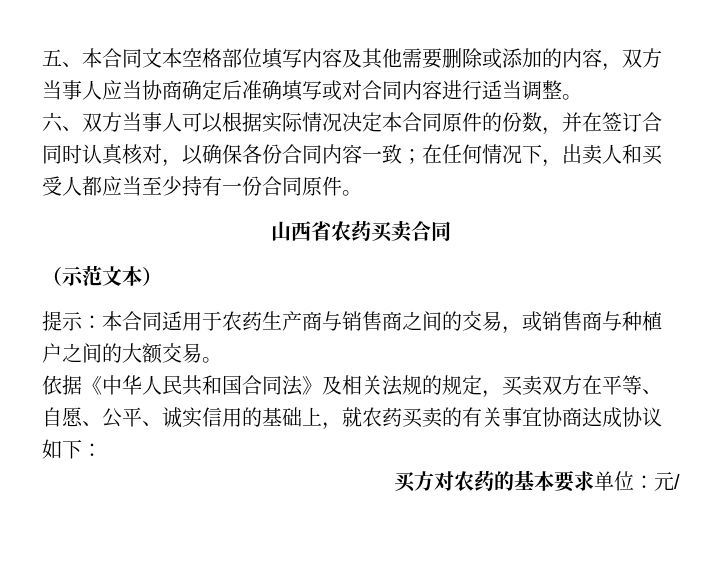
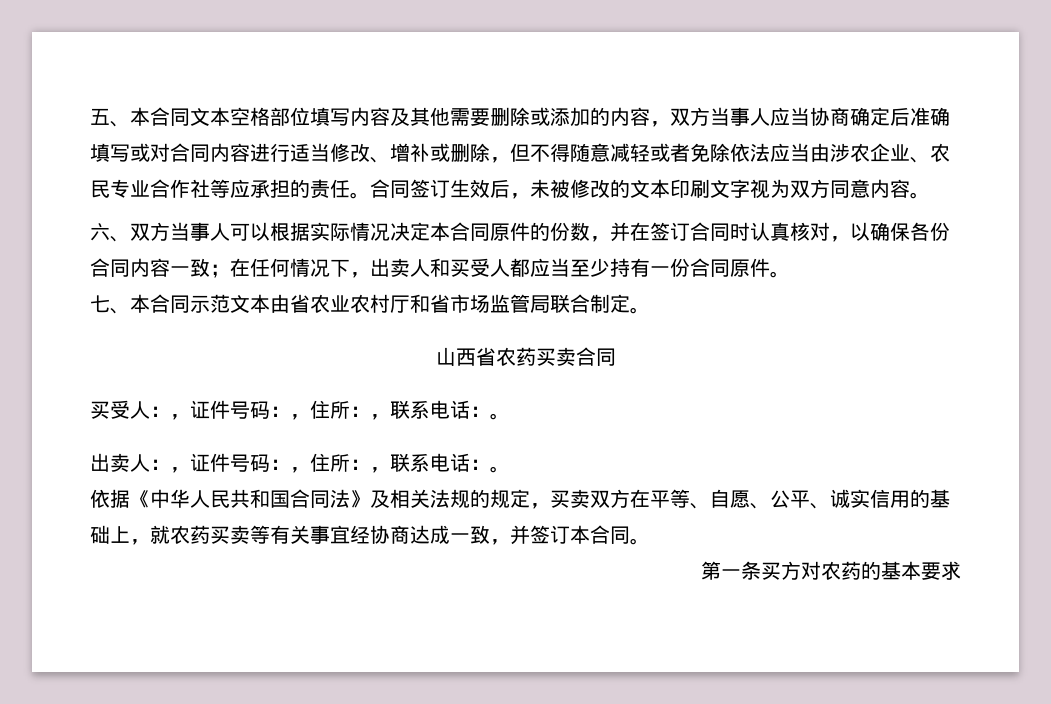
[522,80,562,100] 调整 -> [330,143,950,163] [90,179,910,199] 修改、增补或删除，但不得随意减轻或者免除依法应当由涉农企业、农民专业合作社等应承担的责任。合同签订生效后，未被修改的文本印刷文字视为双方同意内容
(362, 193) none -> [90,294,650,314] // 七、本合同示范文本由省农业农村厅和省市场监管局联合制定。
[42,265,162,286] [42,311,662,334] [42,343,202,364] （示范文本） // 提示：本合同适用于农药生产商与销售商之间的交易，或销售商与种植户之间的大额交易 -> [90,400,510,420] [90,453,490,473] 买受人：，证件号码：，住所：，联系电话：。 // 出卖人：，证件号码：，住所：，联系电话：
[442,407,462,427] 的 -> [250,525,270,544] 等
(542, 416) none -> [350,525,370,544] 经
[622,407,662,427] [42,439,102,459] 协议如下： // -> [450,525,650,545] [701,561,761,580] 一致，并签订本合同。 // 第一条
[594,471,680,491] 单位：元/ -> (961, 570) none

